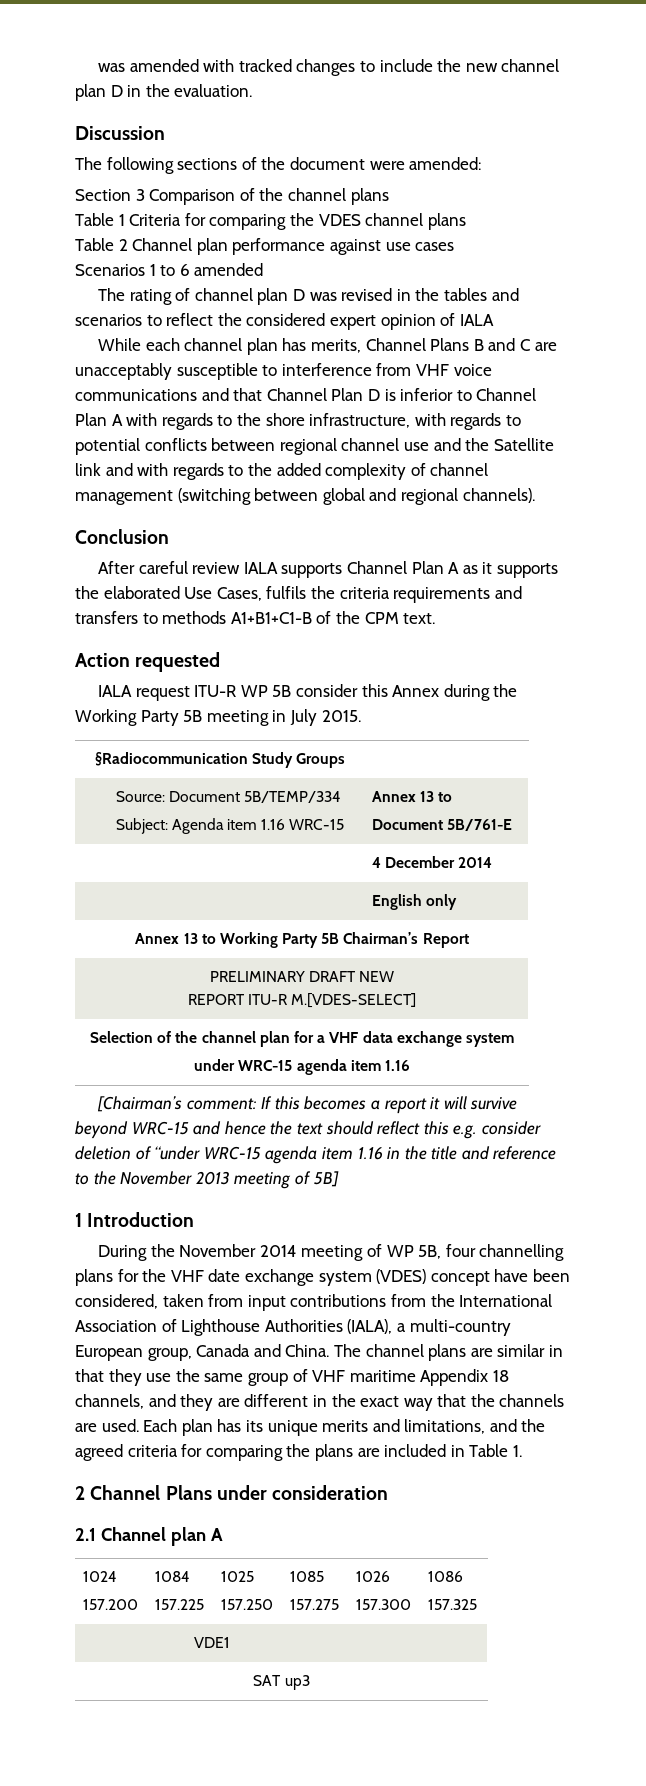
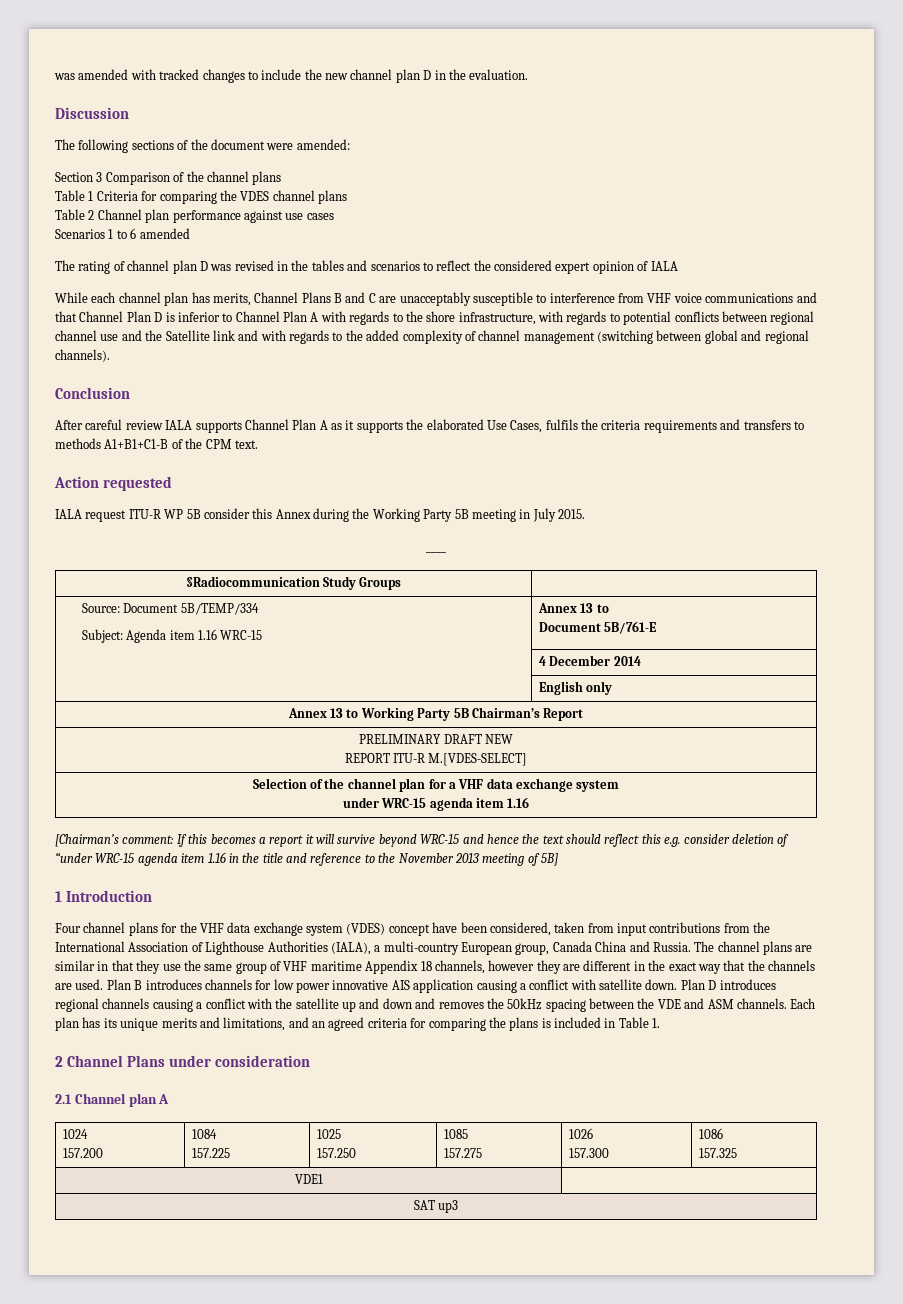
(361, 716) none -> [426,551,446,553] // ____
[98,1244,565,1261] During the November 2014 meeting of WP 5B, four channelling -> [55,922,126,933] Four channel
[208,1269,241,1282] date -> [227,922,251,933] data
[253,1344,330,1357] and China. -> [595,941,691,952] China and Russia.
[148,1394,176,1407] and -> [488,960,535,971] however
(139, 1425) none -> [106,979,776,993] [55,998,787,1012] Plan B introduces channels for low power innovative AIS application causing a conflict with satellite down. Plan D introduces regional channels causing a conflict with the satellite up and down and removes the 50kHz spacing between the VDE and ASM channels.
[521,1419,546,1432] the -> [312,1021,325,1028] an
[357,1448,380,1457] are -> [541,1018,551,1028] is

